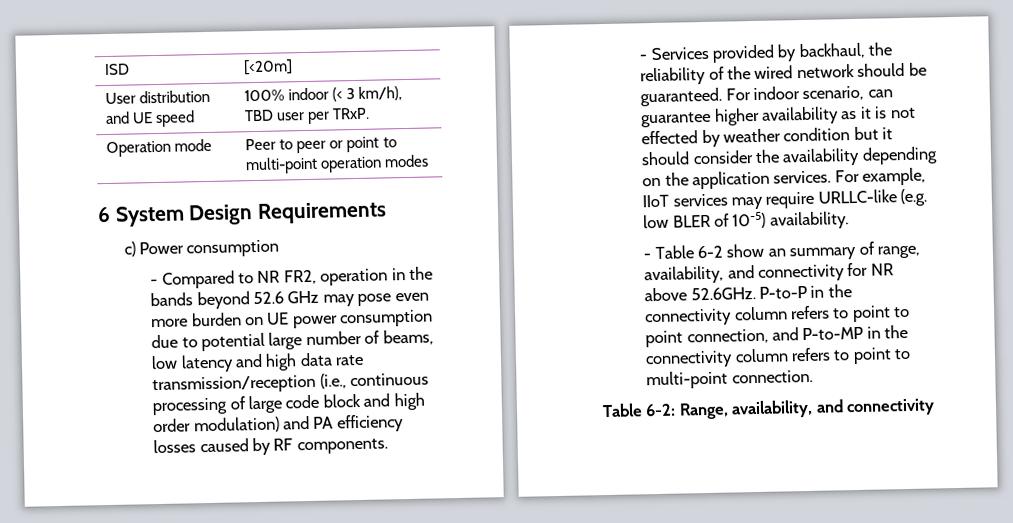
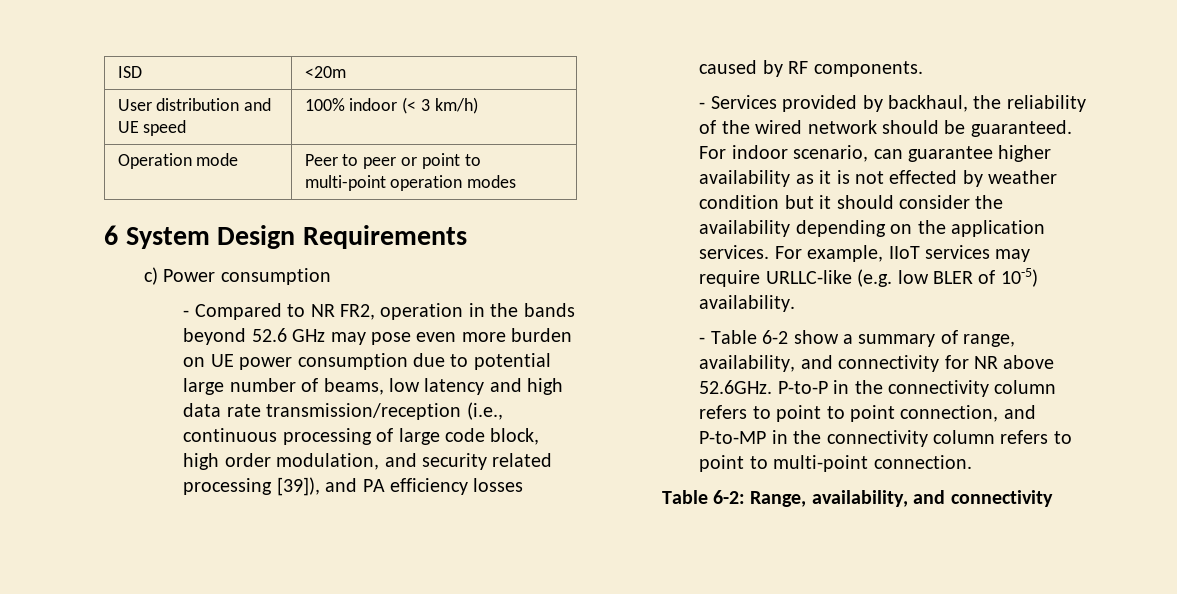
[243,59,294,76] [<20m] -> [304,66,346,78] <20m
[358,86,403,101] [244,107,371,124] km/h), TBD user per TRxP. -> [434,97,478,114] km/h)
[322,392,425,411] [153,416,280,434] block and high order modulation) -> [490,428,540,445] [183,453,553,470] [183,477,320,496] block, high order modulation, and security related processing [39]),
[767,248,786,257] an -> [842,334,853,344] a

